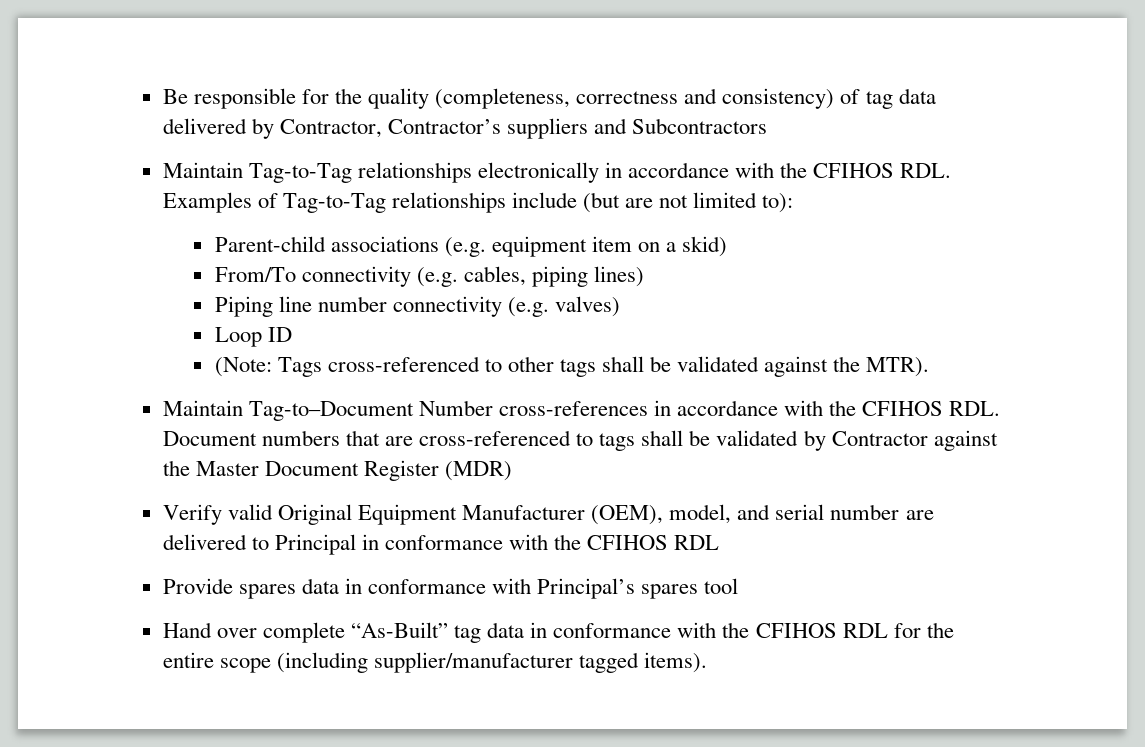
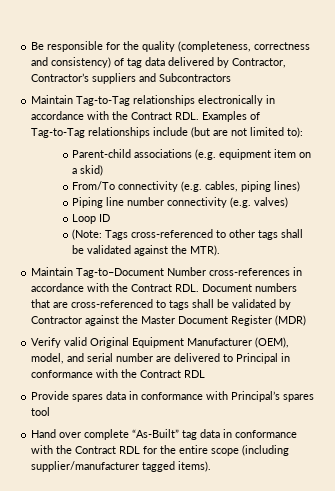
[813,163,895,178] CFIHOS -> [131,112,173,120] Contract
[862,401,944,416] CFIHOS -> [131,284,173,292] Contract
[587,535,669,550] CFIHOS -> [140,370,182,378] Contract
[755,623,837,638] CFIHOS -> [75,446,117,454] Contract

